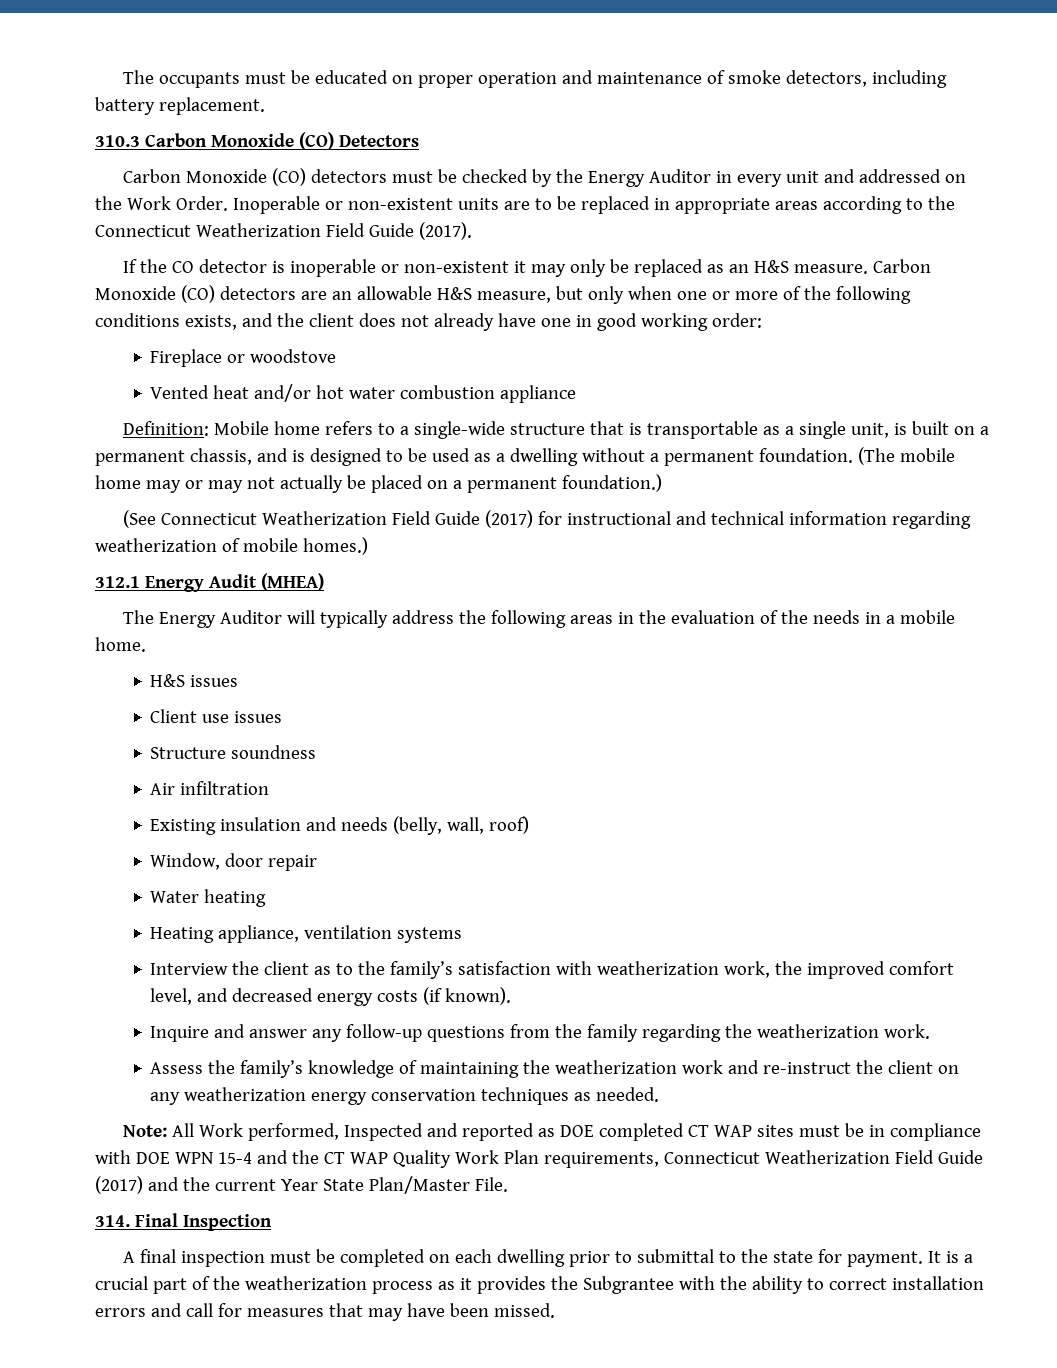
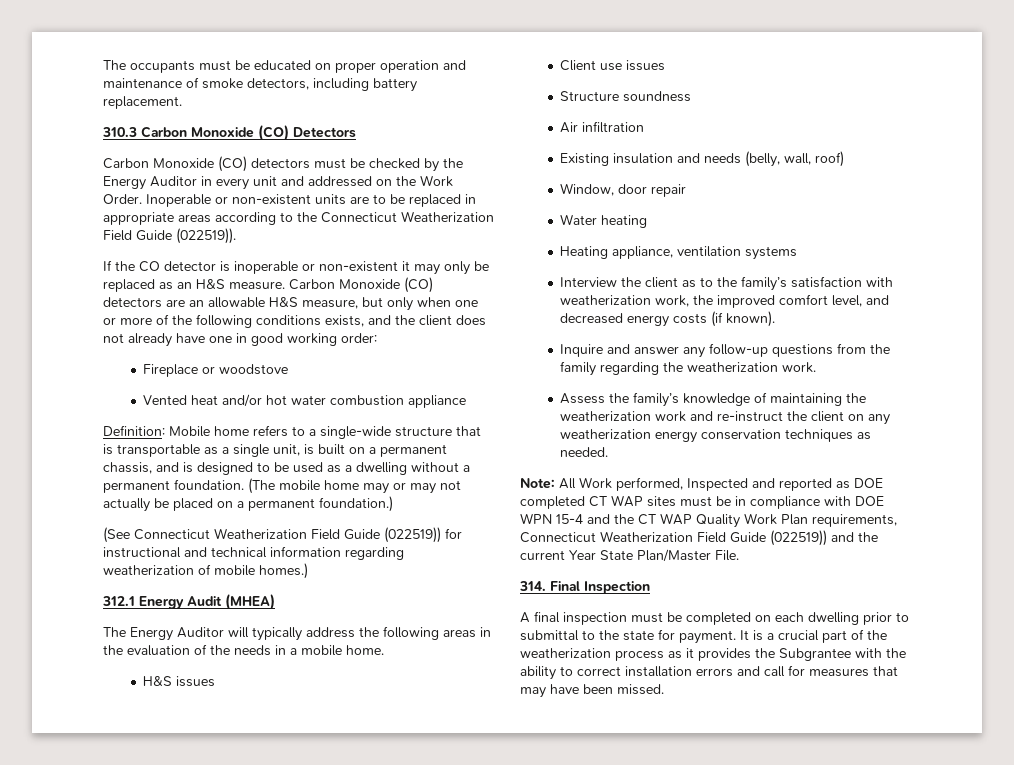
[418,222,472,240] (2017). -> [176,228,236,244] (022519)).
[485,510,534,528] (2017) -> [384,527,441,543] (022519))
[95,1176,143,1194] (2017) -> [770,530,827,546] (022519))

